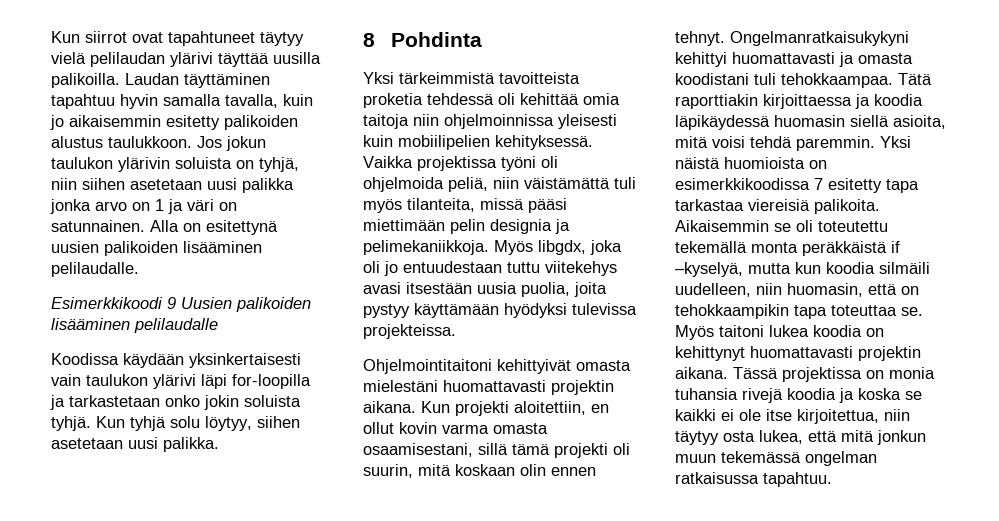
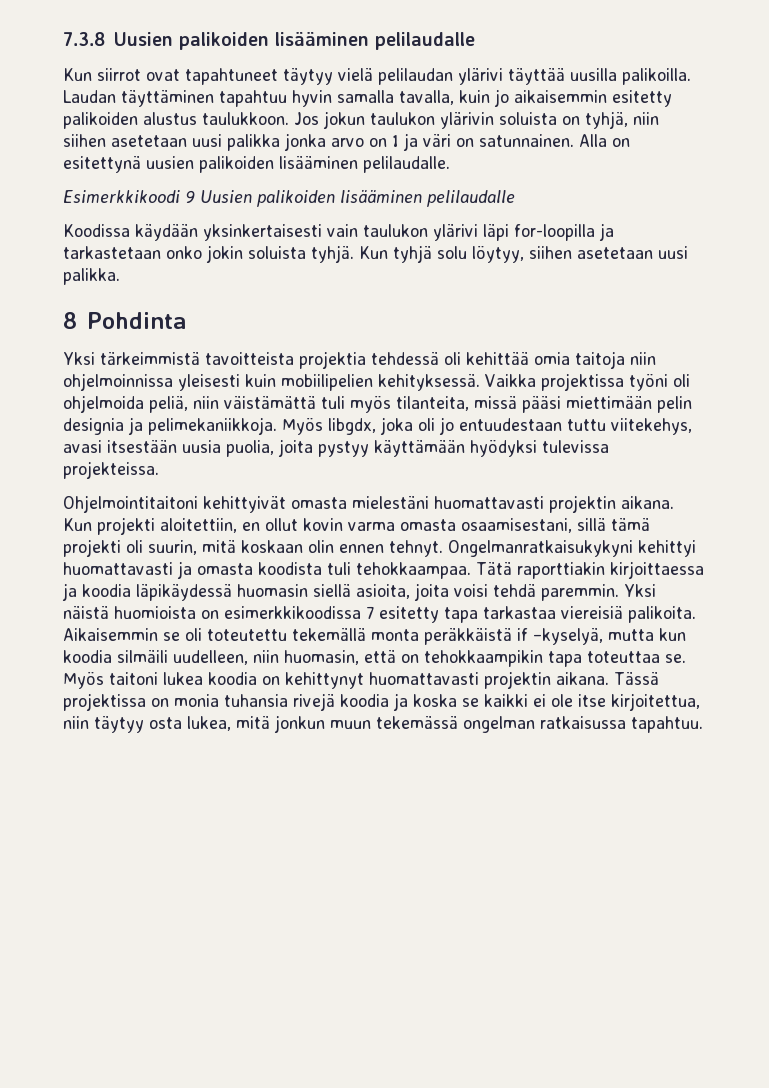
(51, 37) none -> [63,32,475,50] 7.3.8 Uusien palikoiden lisääminen pelilaudalle //
[363,93,423,108] proketia -> [299,351,366,369] projektia
[545,261,617,276] viitekehys -> [611,418,692,435] viitekehys,
[675,73,749,85] koodistani -> [258,562,322,575] koodista
[675,136,708,148] mitä -> [414,583,449,601] joita
[808,431,837,442] että -> (231, 723) none

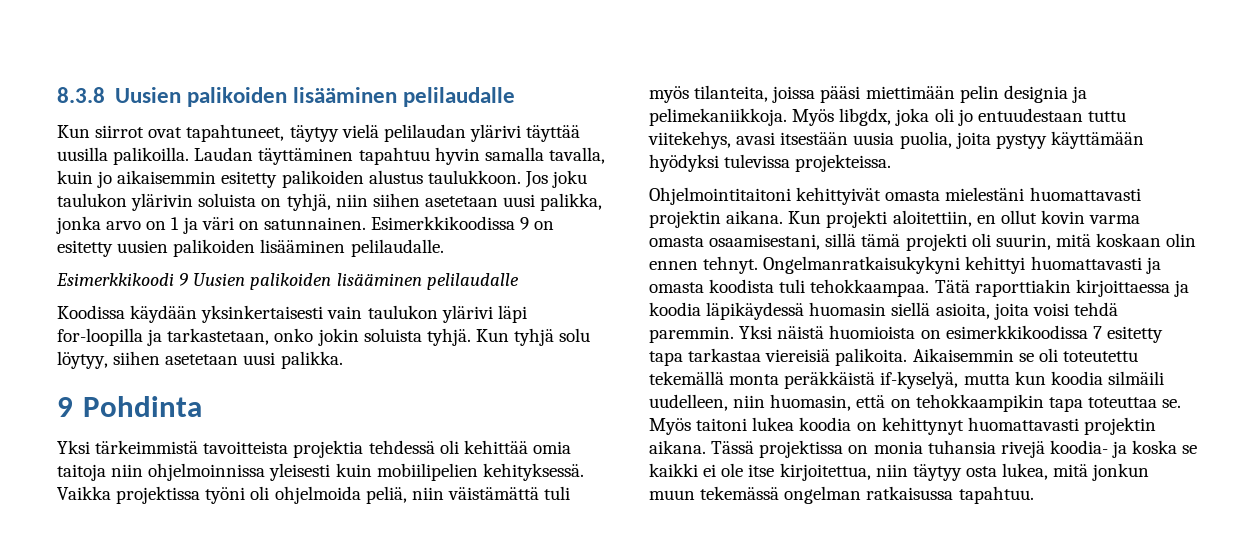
[63,32,105,46] 7.3.8 -> [57,87,105,103] 8.3.8
[185,68,278,85] tapahtuneet -> [186,124,285,142] tapahtuneet,
[323,111,365,129] jokun -> [552,170,588,188] joku
[227,134,280,151] palikka -> [540,193,603,211] palikka,
[579,134,630,147] [63,156,141,173] Alla on esitettynä -> [371,216,555,230] [57,240,113,257] Esimerkkikoodissa 9 on esitetty
[63,246,161,259] tarkastetaan -> [167,328,270,345] tarkastetaan,
[63,312,77,329] 8 -> [57,397,73,417] 9
[474,396,517,409] missä -> [772,86,816,103] joissa
[517,628,603,645] if –kyselyä, -> [880,371,959,389] if-kyselyä,
[340,694,389,707] koodia -> [1049,440,1108,454] koodia-

